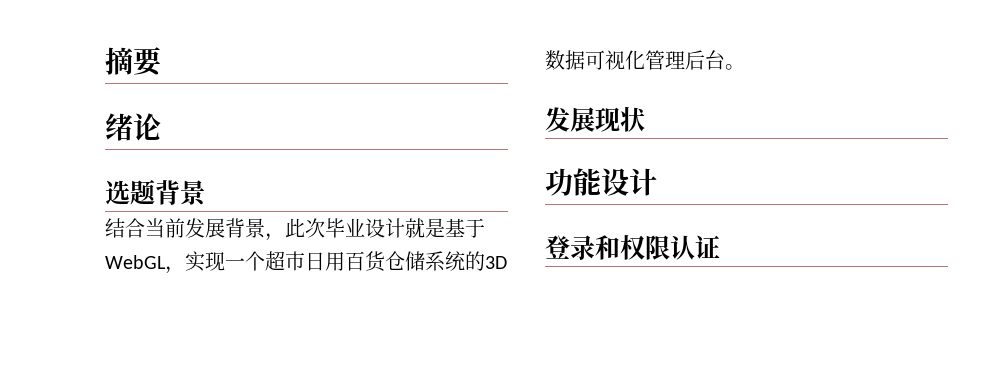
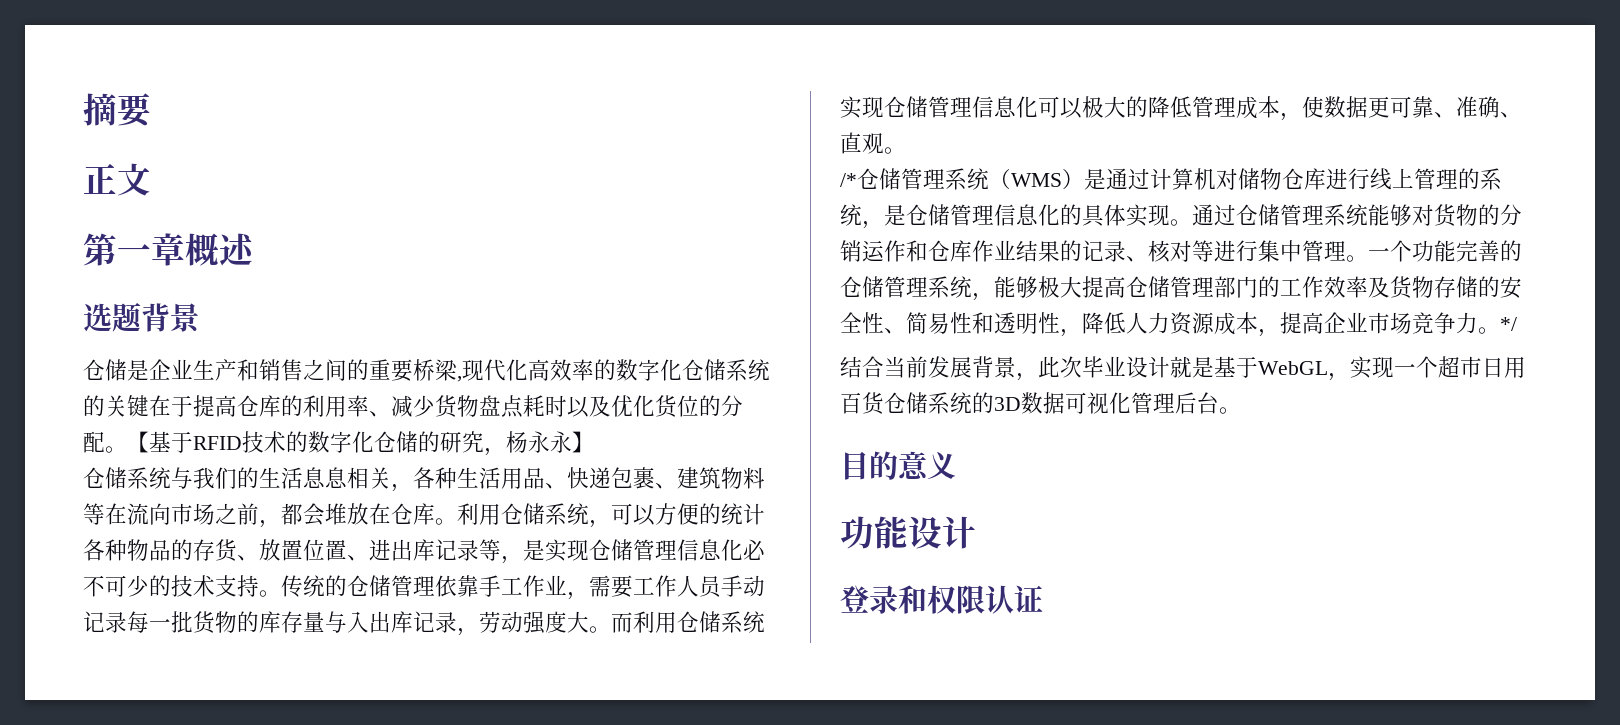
[105,113,161,141] 绪论 -> [83,163,151,196] [83,233,255,266] 正文 // 第一章概述
(206, 193) none -> [83,359,770,382] [83,395,743,418] [83,431,594,456] [83,467,765,492] [83,503,765,528] [83,539,766,564] [83,575,765,600] [83,611,765,636] [840,96,1522,121] [840,132,906,154] [840,168,1502,190] [840,204,1522,229] [840,240,1522,263] [840,276,1522,301] [840,312,1517,337] // 仓储是企业生产和销售之间的重要桥梁,现代化高效率的数字化仓储系统的关键在于提高仓库的利用率、减少货物盘点耗时以及优化货位的分配。【基于RFID技术的数字化仓储的研究，杨永永】 // 仓储系统与我们的生活息息相关，各种生活用品、快递包裹、建筑物料等在流向市场之前，都会堆放在仓库。利用仓储系统，可以方便的统计各种物品的存货、放置位置、进出库记录等，是实现仓储管理信息化必不可少的技术支持。传统的仓储管理依靠手工作业，需要工作人员手动记录每一批货物的库存量与入出库记录，劳动强度大。而利用仓储系统实现仓储管理信息化可以极大的降低管理成本，使数据更可靠、准确、直观。 // /*仓储管理系统（WMS）是通过计算机对储物仓库进行线上管理的系统，是仓储管理信息化的具体实现。通过仓储管理系统能够对货物的分销运作和仓库作业结果的记录、核对等进行集中管理。一个功能完善的仓储管理系统，能够极大提高仓储管理部门的工作效率及货物存储的安全性、简易性和透明性，降低人力资源成本，提高企业市场竞争力。*/
[545,106,646,132] 发展现状 -> [840,451,956,480] 目的意义

